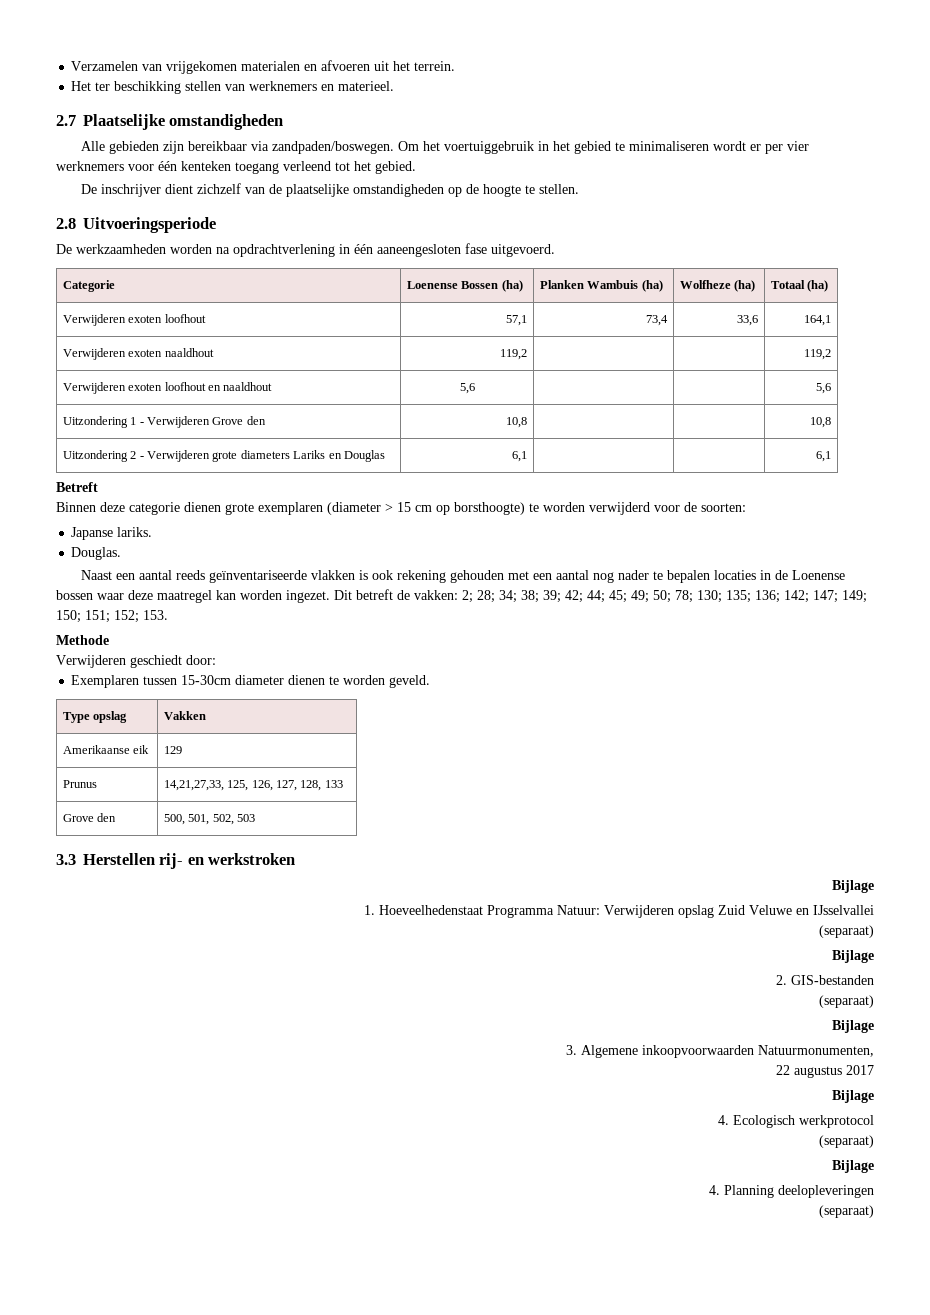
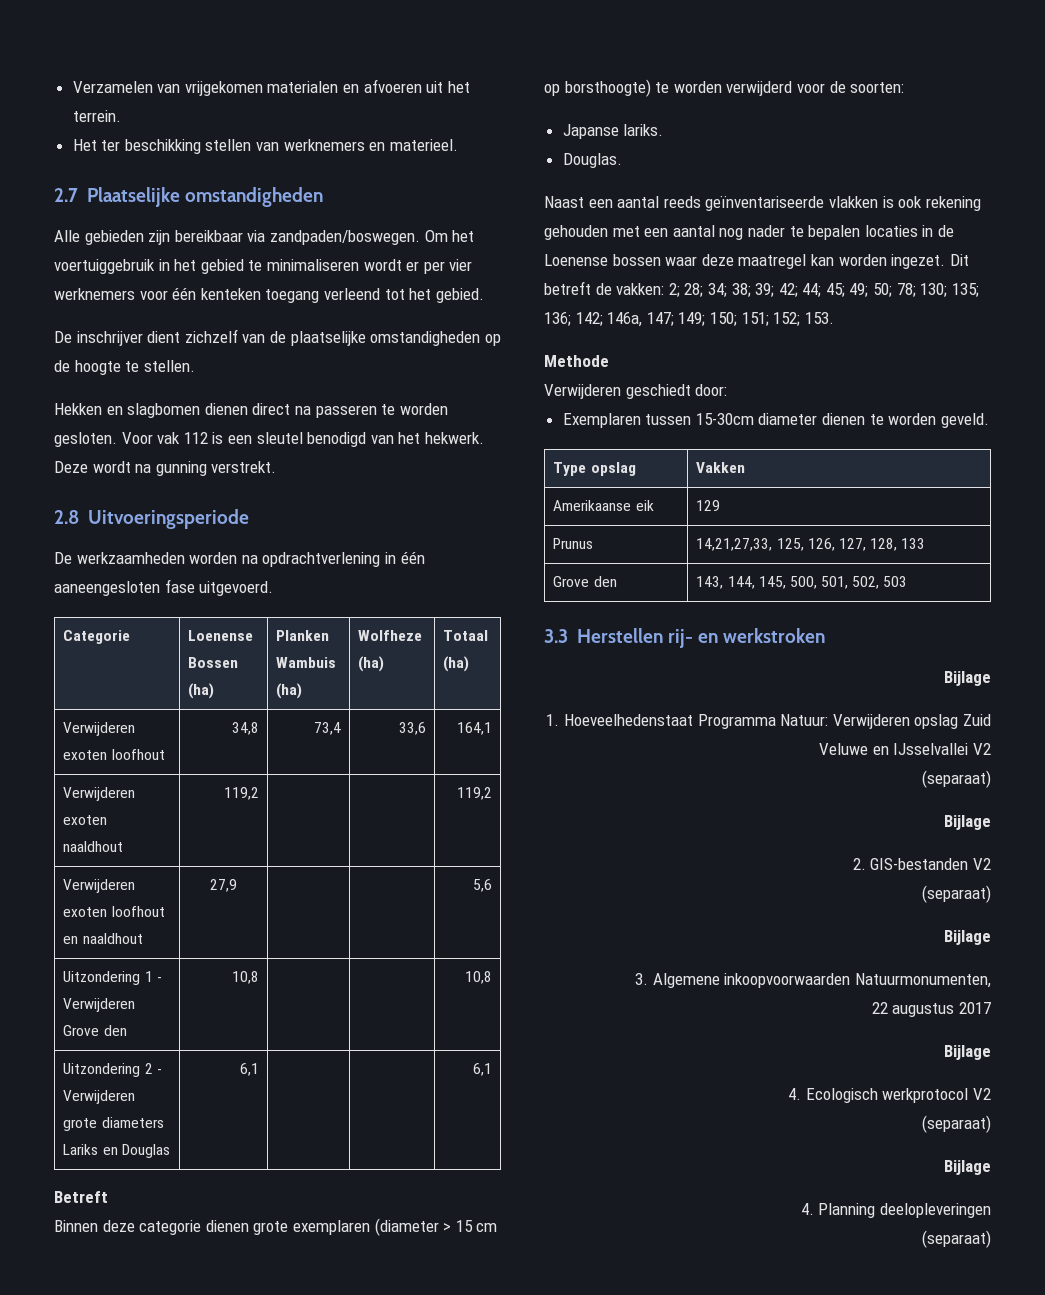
(579, 189) none -> [54,403,448,418] [54,432,484,447] [54,461,277,476] // Hekken en slagbomen dienen direct na passeren te worden gesloten. Voor vak 112 is een sleutel benodigd van het hekwerk. Deze wordt na gunning verstrekt.
[506,315,528,326] 57,1 -> [231,722,259,735] 34,8
[459,383,475,394] 5,6 -> [210,879,238,892] 27,9
(809, 596) none -> [607,312,643,327] 146a,
(117, 817) none -> [696,576,786,589] 143, 144, 145,
(874, 910) none -> [973,743,991,755] V2
(874, 980) none -> [973,858,991,870] V2
(874, 1121) none -> [973,1088,991,1100] V2

